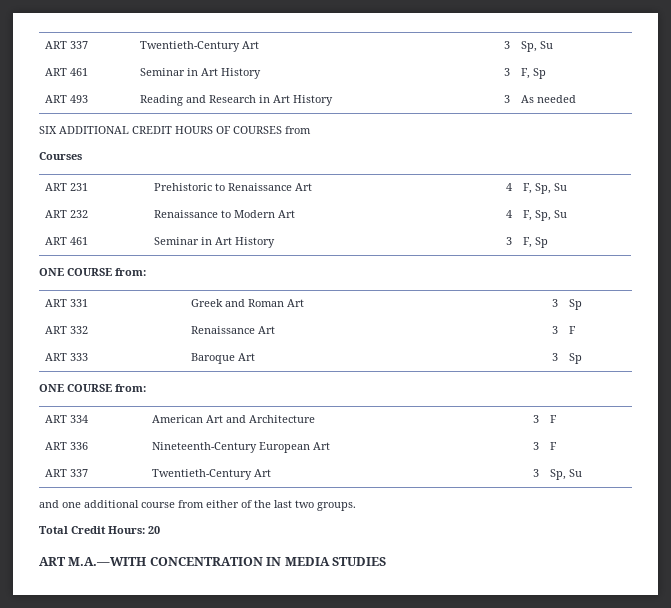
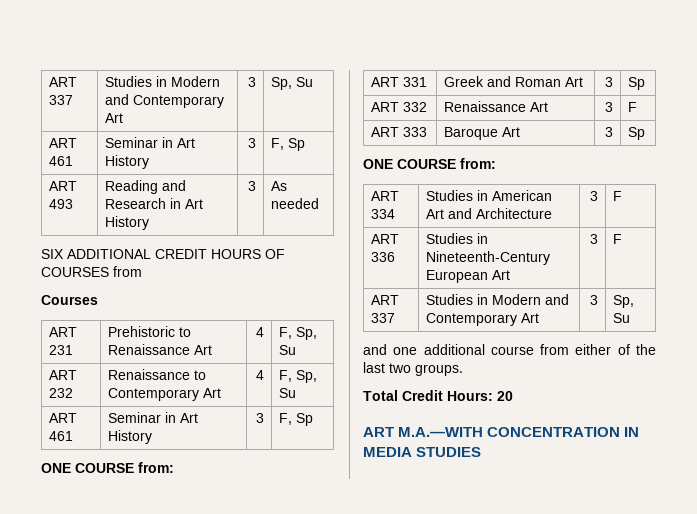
[45,41,89,49] [140,41,241,52] ART 337 | Twentieth-Century -> [49,77,78,87] [49,95,74,105] [105,76,221,87] [105,94,225,108] ART 337 | Studies in Modern and Contemporary
[234,210,276,218] Modern -> [108,388,200,401] Contemporary
(89, 419) none -> [426,190,489,201] Studies in
(89, 446) none -> [426,233,489,244] Studies in
[152,469,253,480] Twentieth-Century -> [426,294,570,305] [426,313,518,326] Studies in Modern and Contemporary

